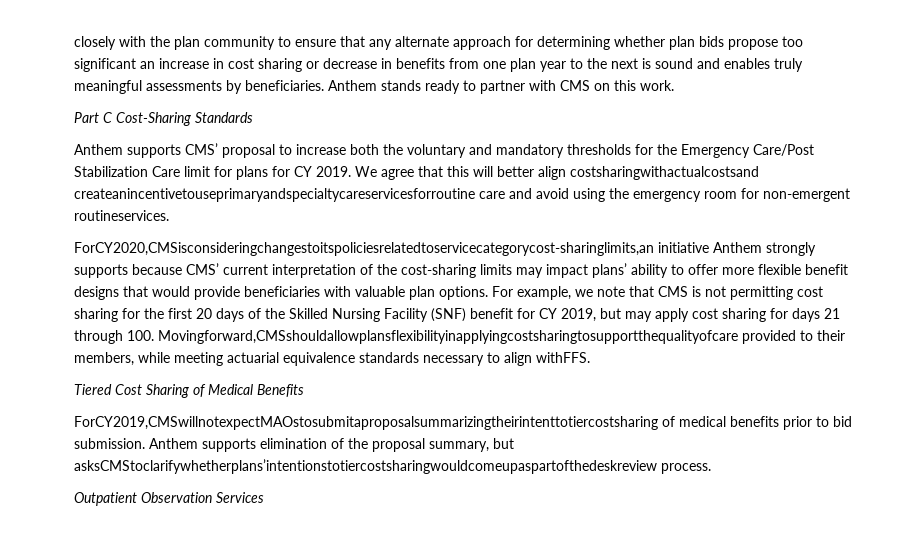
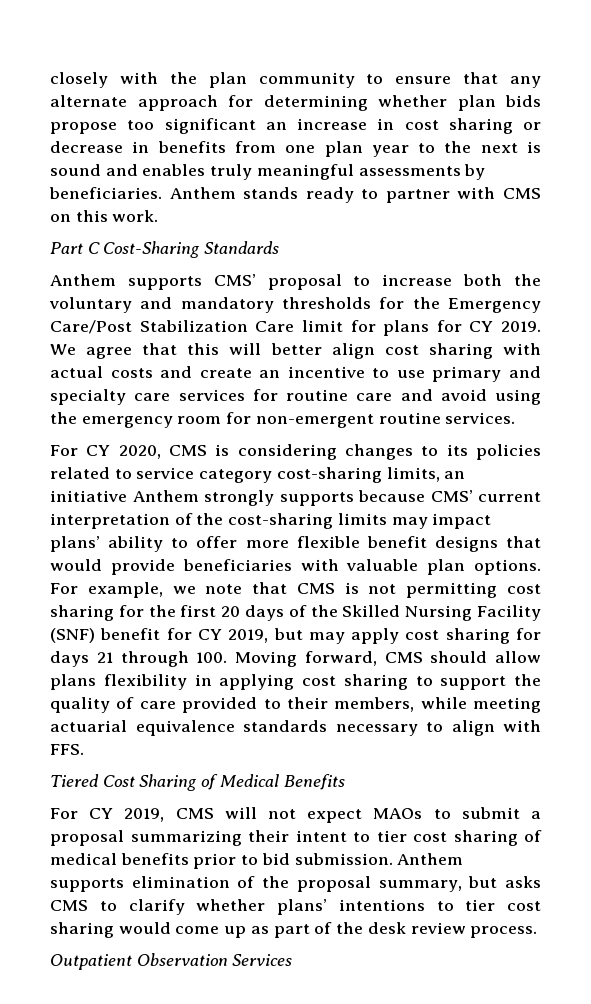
[570,166,759,180] [74,188,475,202] costsharingwithactualcostsand createanincentivetouseprimaryandspecialtycareservicesforroutine -> [384,343,541,359] [50,366,541,382] [50,389,348,405] cost sharing with actual costs and create an incentive to use primary and specialty care services for routine
[74,210,169,221] [74,242,654,256] routineservices. // ForCY2020,CMSisconsideringchangestoitspoliciesrelatedtoservicecategorycost-sharinglimits,an -> [378,412,516,424] [50,444,541,460] [50,467,466,483] routine services. // For CY 2020, CMS is considering changes to its policies related to service category cost-sharing limits, an
[158,330,738,344] Movingforward,CMSshouldallowplansflexibilityinapplyingcostsharingtosupportthequalityofcare -> [235,651,541,667] [50,674,541,690] [50,697,176,713] Moving forward, CMS should allow plans flexibility in applying cost sharing to support the quality of care
[536,352,590,363] withFFS. -> [503,720,541,732] [50,744,84,755] with FFS.
[74,416,658,430] ForCY2019,CMSwillnotexpectMAOstosubmitaproposalsummarizingtheirintenttotiercostsharing -> [50,807,541,823] [50,830,518,846] For CY 2019, CMS will not expect MAOs to submit a proposal summarizing their intent to tier cost sharing
[74,459,657,474] asksCMStoclarifywhetherplans’intentionstotiercostsharingwouldcomeupaspartofthedeskreview -> [505,876,541,888] [50,899,541,915] [50,922,466,938] asks CMS to clarify whether plans’ intentions to tier cost sharing would come up as part of the desk review

